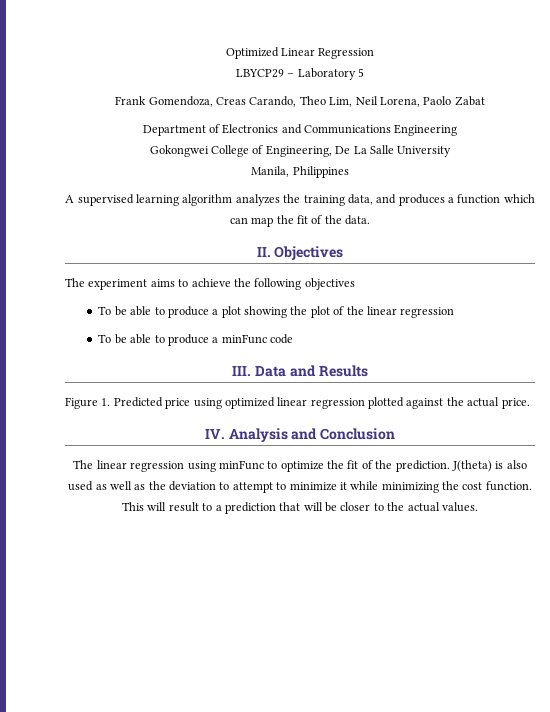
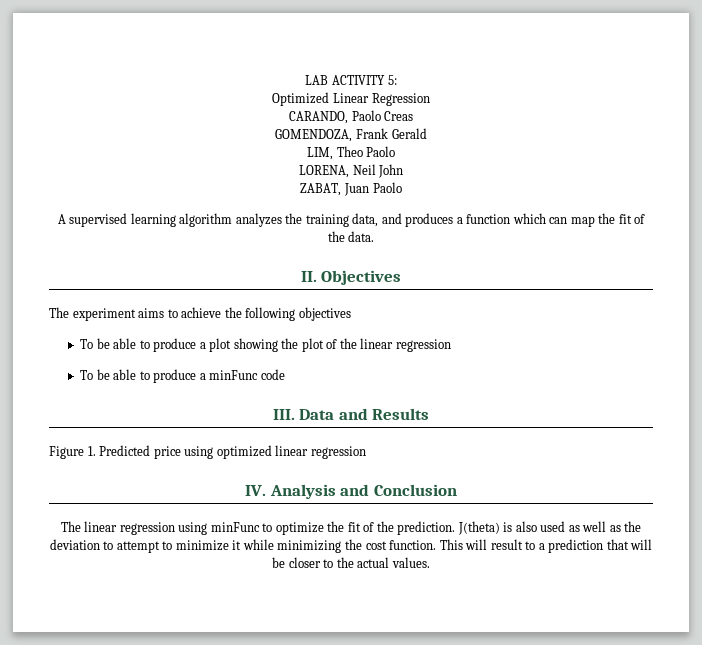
(225, 53) none -> [305,75,397,85] LAB ACTIVITY 5: //
[235,68,365,80] [115,96,485,107] [142,124,458,136] [149,145,452,157] [251,166,349,178] LBYCP29 – Laboratory 5 // Frank Gomendoza, Creas Carando, Theo Lim, Neil Lorena, Paolo Zabat // Department of Electronics and Communications Engineering // Gokongwei College of Engineering, De La Salle University // Manila, Philippines -> [288,110,414,124] [275,128,427,142] [306,146,396,160] [298,164,404,178] [300,182,402,196] CARANDO, Paolo Creas // GOMENDOZA, Frank Gerald // LIM, Theo Paolo // LORENA, Neil John // ZABAT, Juan Paolo
[368,397,530,409] plotted against the actual price. -> (366, 452) none

